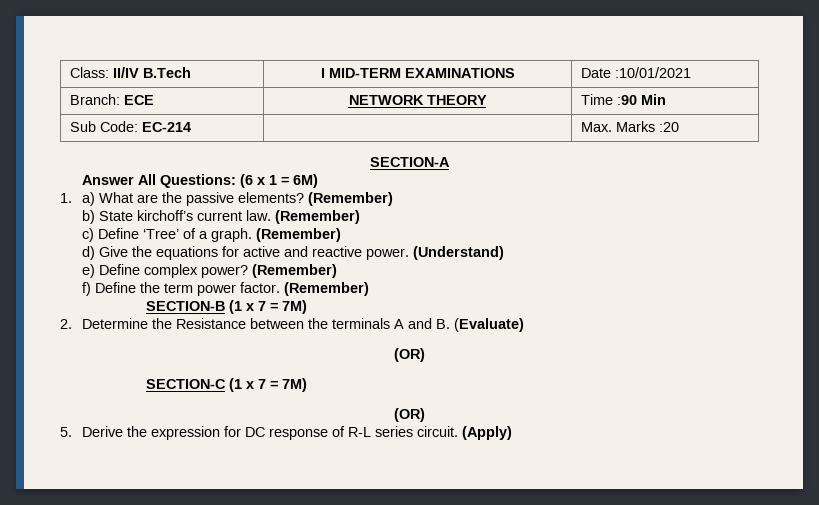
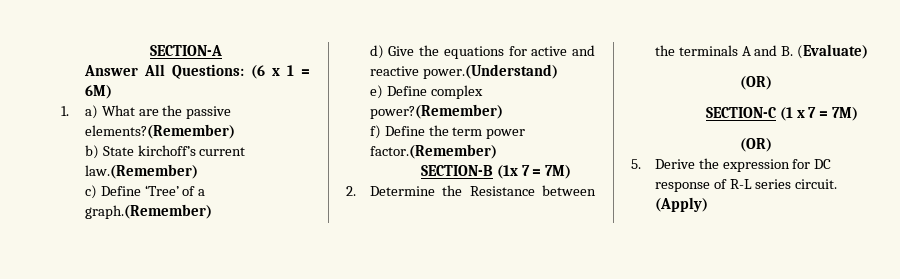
[69,67,191,78] [320,68,515,78] [580,67,691,78] [69,94,154,105] [348,95,487,105] [580,94,666,105] [69,121,191,132] [580,121,679,132] Class: II/IV B.Tech | I MID-TERM EXAMINATIONS | Date :10/01/2021 // Branch: ECE | NETWORK THEORY | Time :90 Min // Sub Code: EC-214 | | Max. Marks :20 // -> (149, 50) none
[237,192,393,206] elements? (Remember) -> [84,124,235,139] elements?(Remember)
[245,210,360,224] law. (Remember) -> [84,164,198,179] law.(Remember)
[210,228,341,242] graph. (Remember) -> [84,204,212,219] graph.(Remember)
[365,246,504,260] power. (Understand) -> [422,64,558,79] power.(Understand)
[200,264,337,278] power? (Remember) -> [369,104,503,119] power?(Remember)
[239,282,369,296] factor. (Remember) -> [369,144,497,159] factor.(Remember)
[229,300,255,314] (1 x -> [496,165,518,179] (1x

